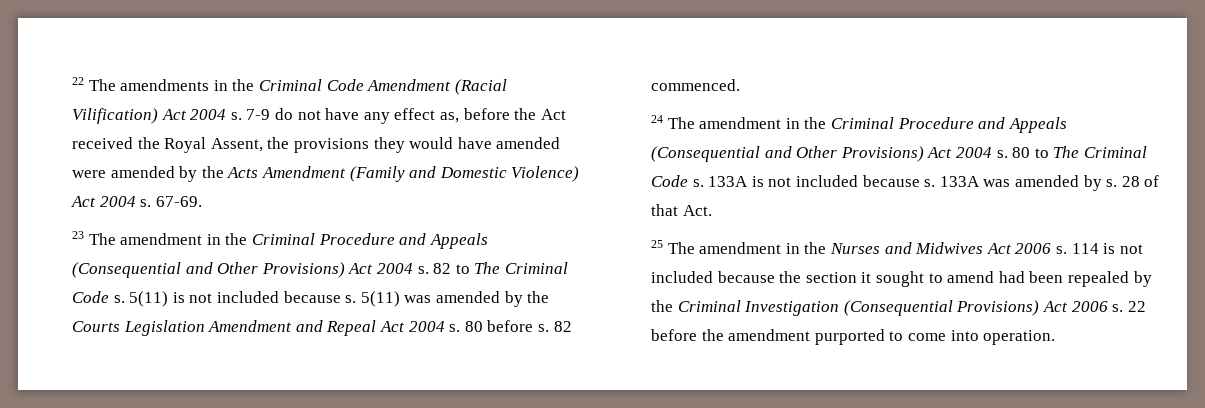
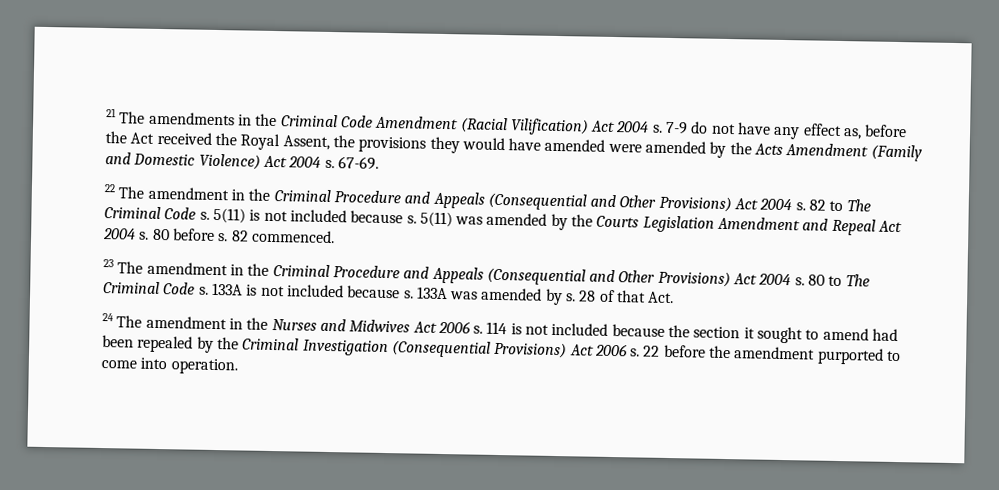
[72,77,85,85] 22 -> [105,108,117,118] 21
[72,231,85,239] 23 -> [103,184,116,193] 22
[651,115,664,123] 24 -> [102,259,114,268] 23
[651,240,664,248] 25 -> [101,312,114,322] 24

